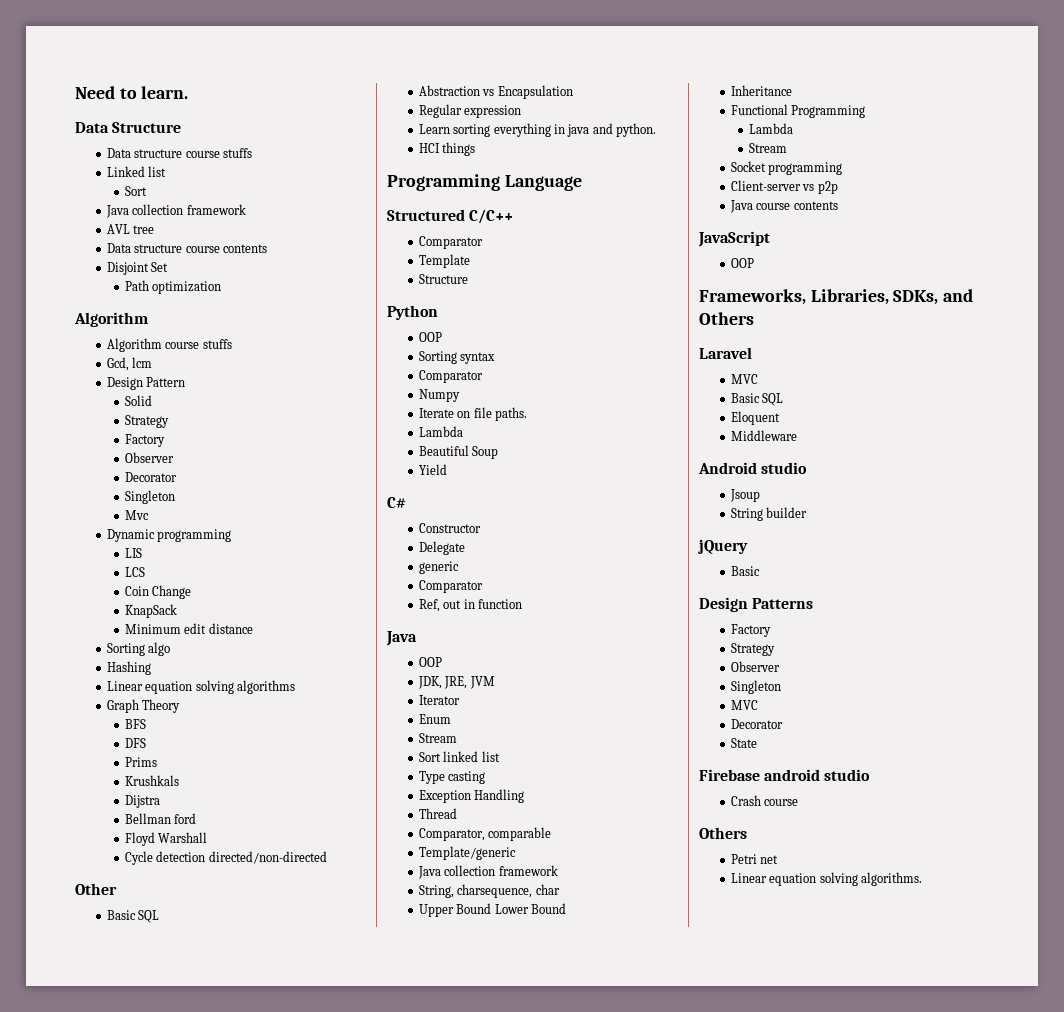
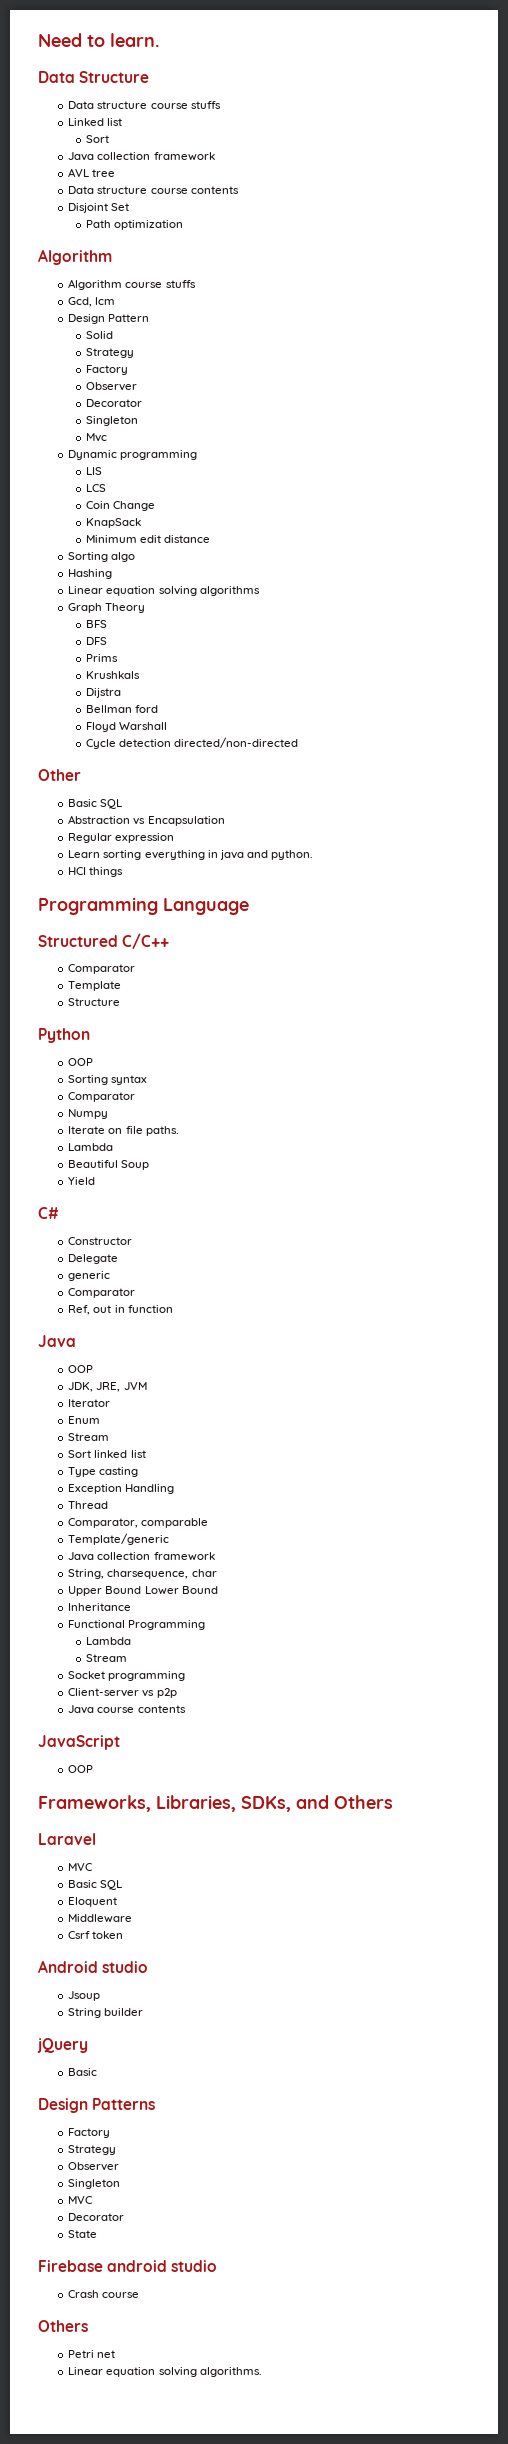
(797, 435) none -> [68,1931,124,1939] // Csrf token

